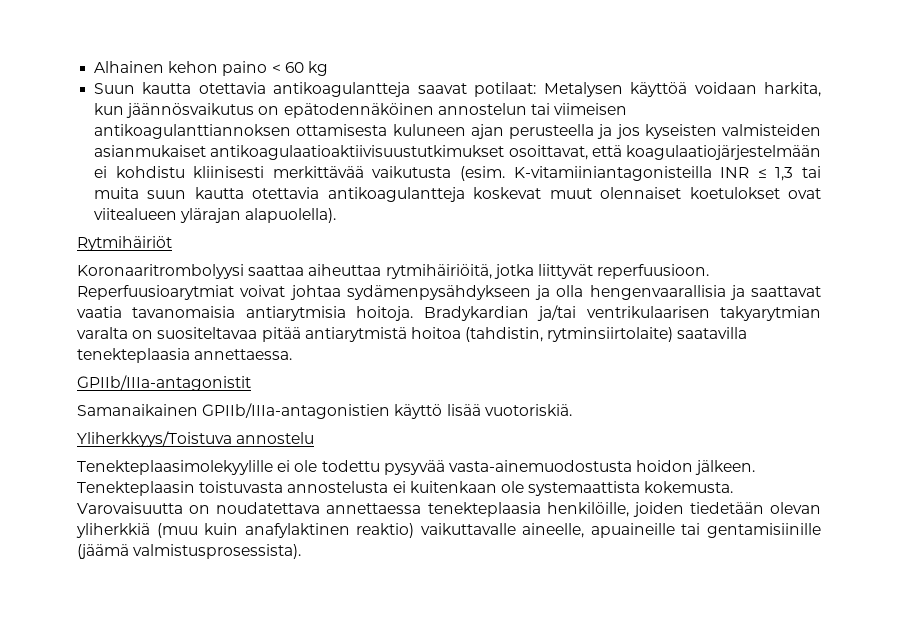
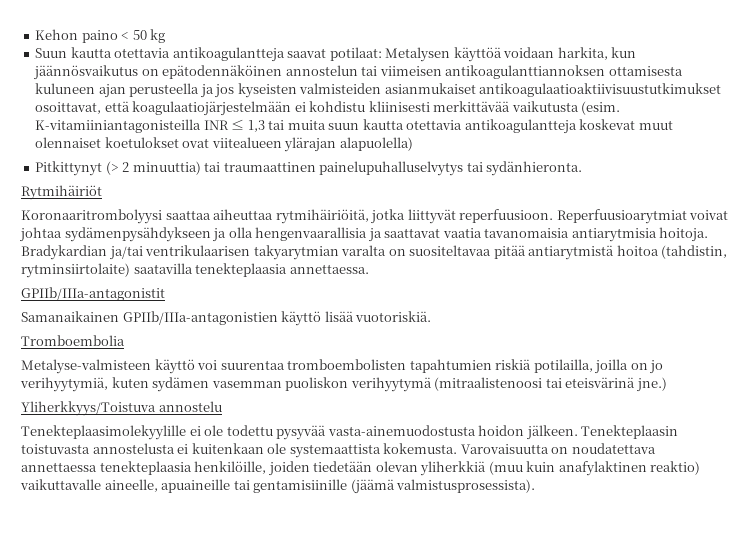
[94,61,219,73] Alhainen kehon -> [35,29,79,40] Kehon
[284,62,304,73] 60 -> [132,30,147,40] 50
[245,208,337,223] alapuolella). -> [339,137,413,151] [35,161,583,176] alapuolella) // Pitkittynyt (> 2 minuuttia) tai traumaattinen painelupuhalluselvytys tai sydänhieronta.
(572, 410) none -> [21,335,125,346] [21,359,664,374] [20,377,667,392] // Tromboembolia // Metalyse-valmisteen käyttö voi suurentaa tromboembolisten tapahtumien riskiä potilailla, joilla on jo verihyytymiä, kuten sydämen vasemman puoliskon verihyytymä (mitraalistenoosi tai eteisvärinä jne.)

